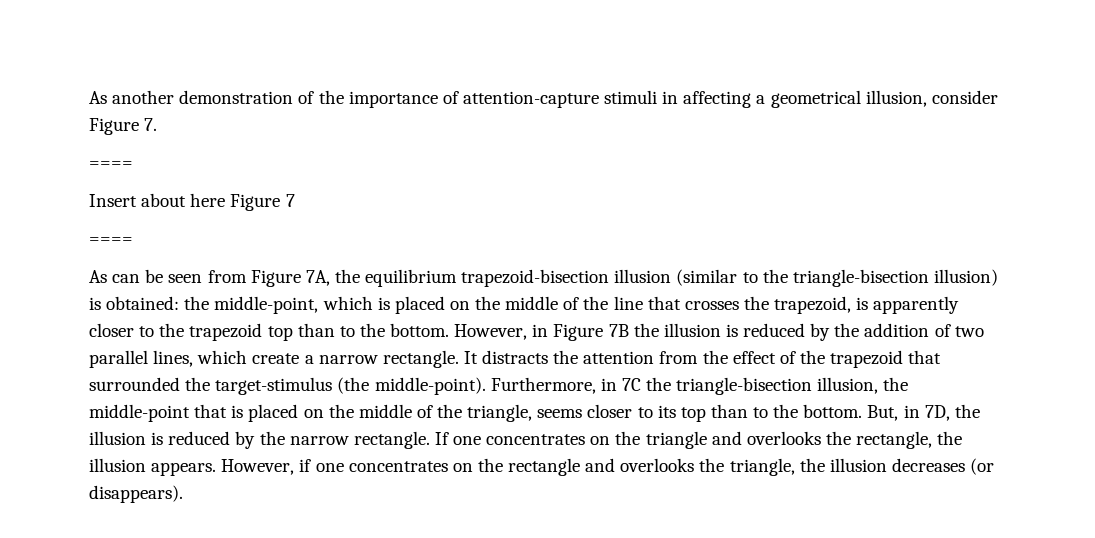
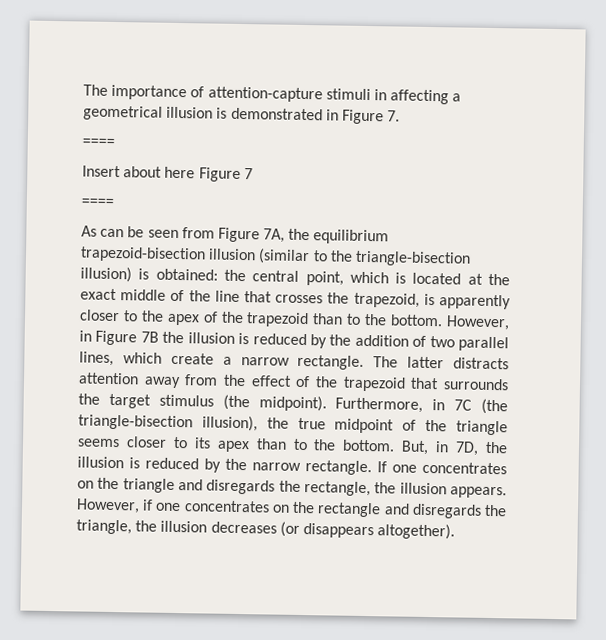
[89,90,344,104] As another demonstration of the -> [83,84,108,96] The
[865,90,998,107] illusion, consider -> [166,106,339,121] illusion is demonstrated in
[214,296,501,314] middle-point, which is placed on the -> [252,270,511,286] [80,288,117,301] central point, which is located at the exact
[189,323,293,341] trapezoid top -> [166,311,310,328] apex of the trapezoid
[463,350,655,364] It distracts the attention -> [373,356,509,370] [78,372,181,389] The latter distracts attention away
[89,377,909,395] [89,404,533,422] surrounded the target-stimulus (the middle-point). Furthermore, in 7C the triangle-bisection illusion, the middle-point that is placed on the middle of the triangle, -> [443,378,509,391] [78,393,508,415] [78,414,508,436] surrounds the target stimulus (the midpoint). Furthermore, in 7C (the triangle-bisection illusion), the true midpoint of the triangle
[680,407,706,422] top -> [216,440,250,453] apex
[746,431,821,445] overlooks -> [206,479,276,495] disregards
[620,458,695,472] overlooks -> [411,503,482,519] disregards
[89,485,183,503] disappears). -> [302,523,456,540] disappears altogether).

